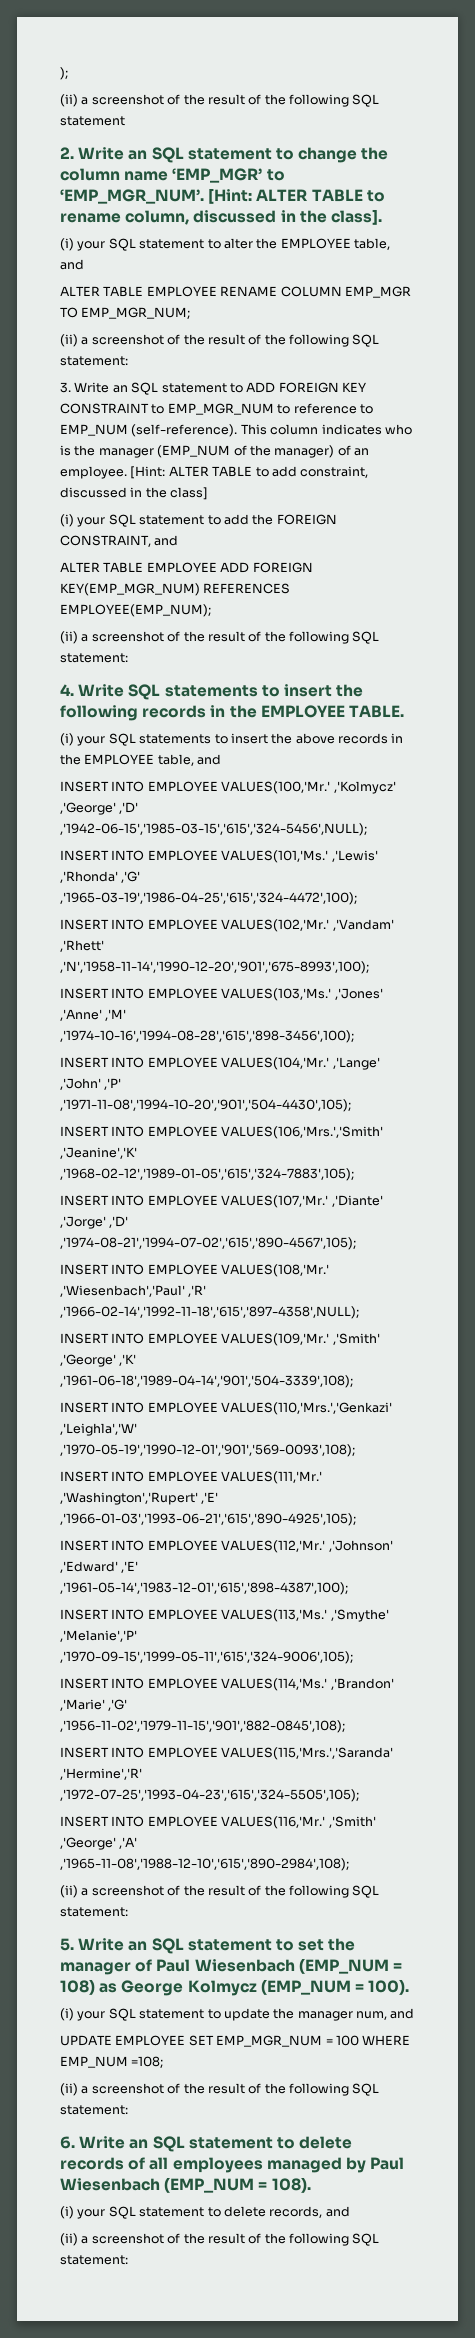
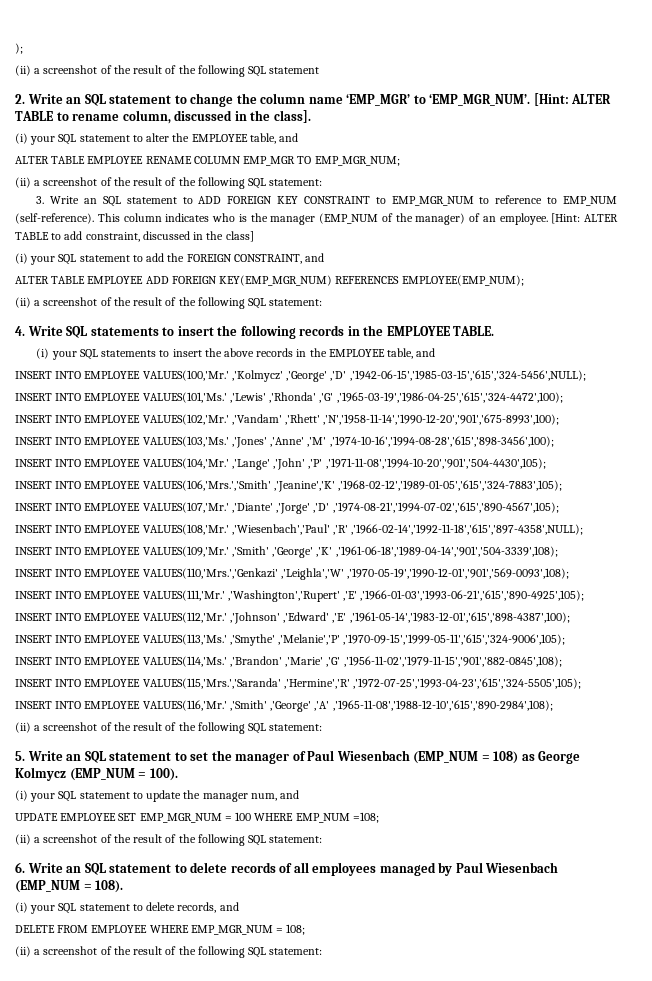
(350, 2211) none -> [15,924,306,935] // DELETE FROM EMPLOYEE WHERE EMP_MGR_NUM = 108;

